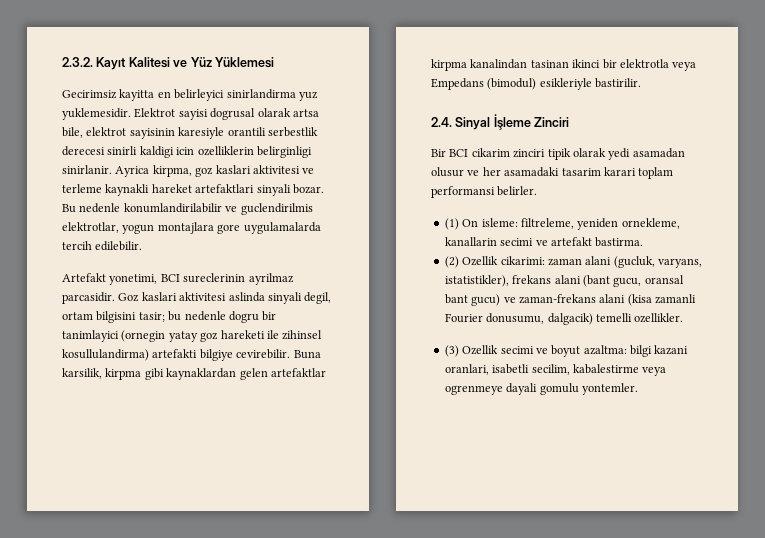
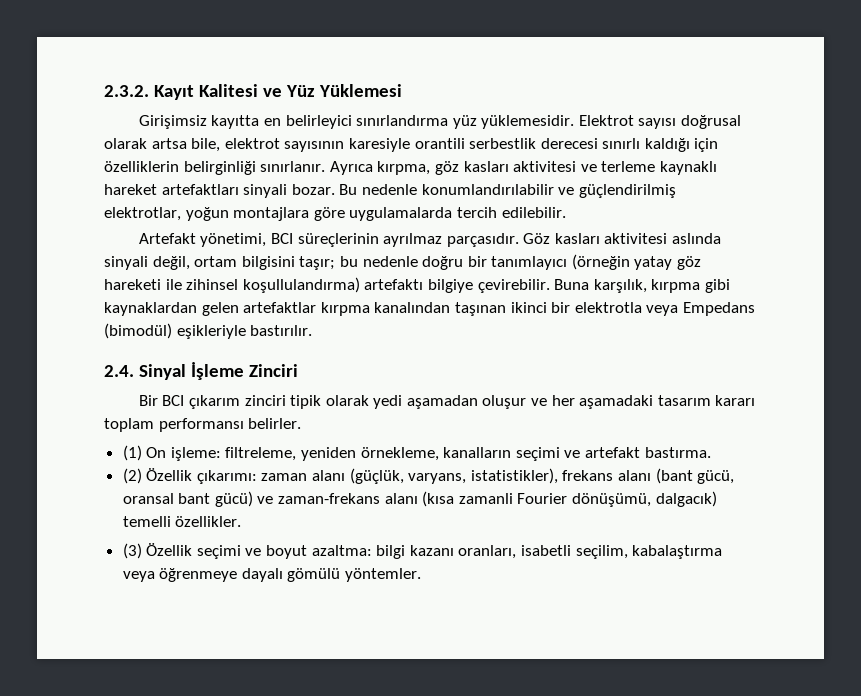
[62,89,318,101] [62,108,256,120] Gecirimsiz kayitta en belirleyici sinirlandirma yuz yuklemesidir. Elektrot sayisi dogrusal -> [138,115,742,129] Girişimsiz kayıtta en belirleyici sınırlandırma yüz yüklemesidir. Elektrot sayısı doğrusal
[129,128,175,139] sayisinin -> [284,141,345,152] sayısının
[107,146,312,158] [62,165,315,177] [62,184,324,196] [62,203,313,215] [62,222,321,234] [62,241,143,251] [62,273,294,285] [62,292,332,304] sinirli kaldigi icin ozelliklerin belirginligi sinirlanir. Ayrica kirpma, goz kaslari aktivitesi ve terleme kaynakli hareket artefaktlari sinyali bozar. Bu nedenle konumlandirilabilir ve guclendirilmis elektrotlar, yogun montajlara gore uygulamalarda tercih edilebilir. // Artefakt yonetimi, BCI sureclerinin ayrilmaz parcasidir. Goz kaslari aktivitesi aslinda sinyali degil, -> [602,138,719,152] [104,161,717,175] [104,184,676,198] [104,207,566,221] [138,233,722,247] [104,256,190,270] sınırlı kaldığı için özelliklerin belirginliği sınırlanır. Ayrıca kırpma, göz kasları aktivitesi ve terleme kaynaklı hareket artefaktları sinyali bozar. Bu nedenle konumlandırılabilir ve güçlendirilmiş elektrotlar, yoğun montajlara göre uygulamalarda tercih edilebilir. // Artefakt yönetimi, BCI süreçlerinin ayrılmaz parçasıdır. Göz kasları aktivitesi aslında sinyali değil,
[138,312,165,322] tasir; -> [299,256,336,270] taşır;
[228,311,277,323] [62,330,323,342] [62,349,321,361] [62,368,142,380] dogru bir tanimlayici (ornegin yatay goz hareketi ile zihinsel kosullulandirma) artefakti bilgiye cevirebilir. Buna karsilik, kirpma -> [422,254,702,270] [104,277,701,293] doğru bir tanımlayıcı (örneğin yatay göz hareketi ile zihinsel koşullulandırma) artefaktı bilgiye çevirebilir. Buna karşılık, kırpma
[431,59,569,71] kirpma kanalindan tasinan -> [320,302,506,316] kırpma kanalından taşınan
[487,78,642,90] (bimodul) esikleriyle bastirilir. -> [104,323,313,339] (bimodül) eşikleriyle bastırılır.
[471,148,510,157] cikarim -> [188,395,240,409] çıkarım
[632,148,685,158] [431,167,674,179] [431,186,495,198] asamadan olusur ve her asamadaki tasarim karari toplam performansi -> [406,395,756,409] [104,418,244,432] aşamadan oluşur ve her aşamadaki tasarım kararı toplam performansı
[481,218,518,227] isleme: -> [170,447,221,461] işleme:
[621,218,680,229] [444,237,534,246] ornekleme, kanallarin secimi -> [360,447,560,461] örnekleme, kanalların seçimi
[595,237,644,247] bastirma. -> [644,447,711,458] bastırma.
[462,256,702,268] [444,275,642,287] Ozellik cikarimi: zaman alani (gucluk, varyans, istatistikler), frekans alani (bant gucu, -> [146,468,735,484] Özellik çıkarımı: zaman alanı (güçlük, varyans, istatistikler), frekans alanı (bant gücü,
[471,294,501,306] gucu) -> [214,491,253,507] gücü)
[599,294,696,306] [444,313,684,325] alani (kisa zamanli Fourier donusumu, dalgacik) temelli ozellikler. -> [384,491,717,507] [122,516,242,527] alanı (kısa zamanli Fourier dönüşümü, dalgacık) temelli özellikler.
[462,345,534,355] Ozellik secimi -> [146,543,241,559] Özellik seçimi
[654,345,689,355] [444,364,667,376] [444,383,638,395] kazani oranlari, isabetli secilim, kabalestirme veya ogrenmeye dayali gomulu yontemler. -> [409,545,723,559] [122,568,422,582] kazanı oranları, isabetli seçilim, kabalaştırma veya öğrenmeye dayalı gömülü yöntemler.

